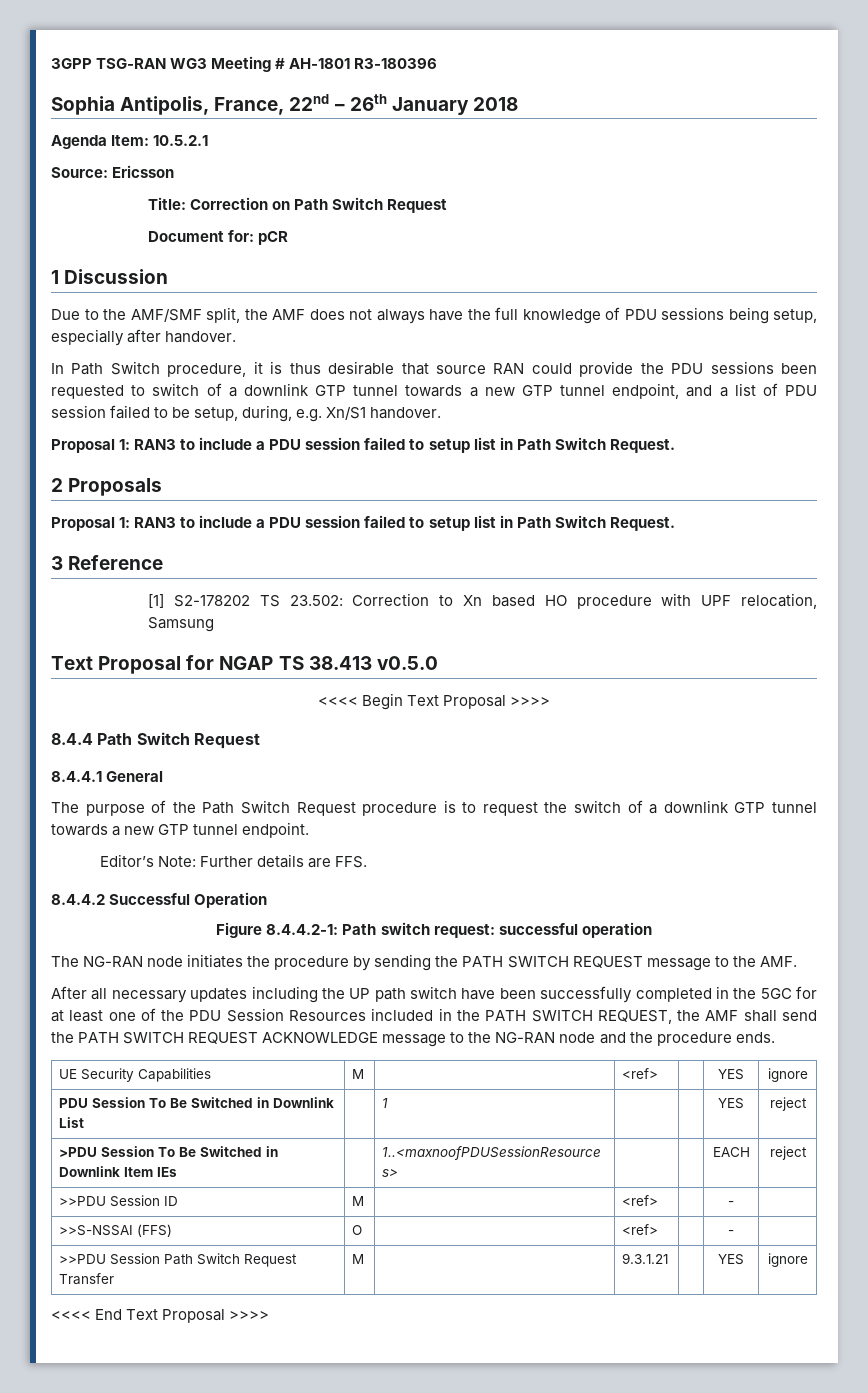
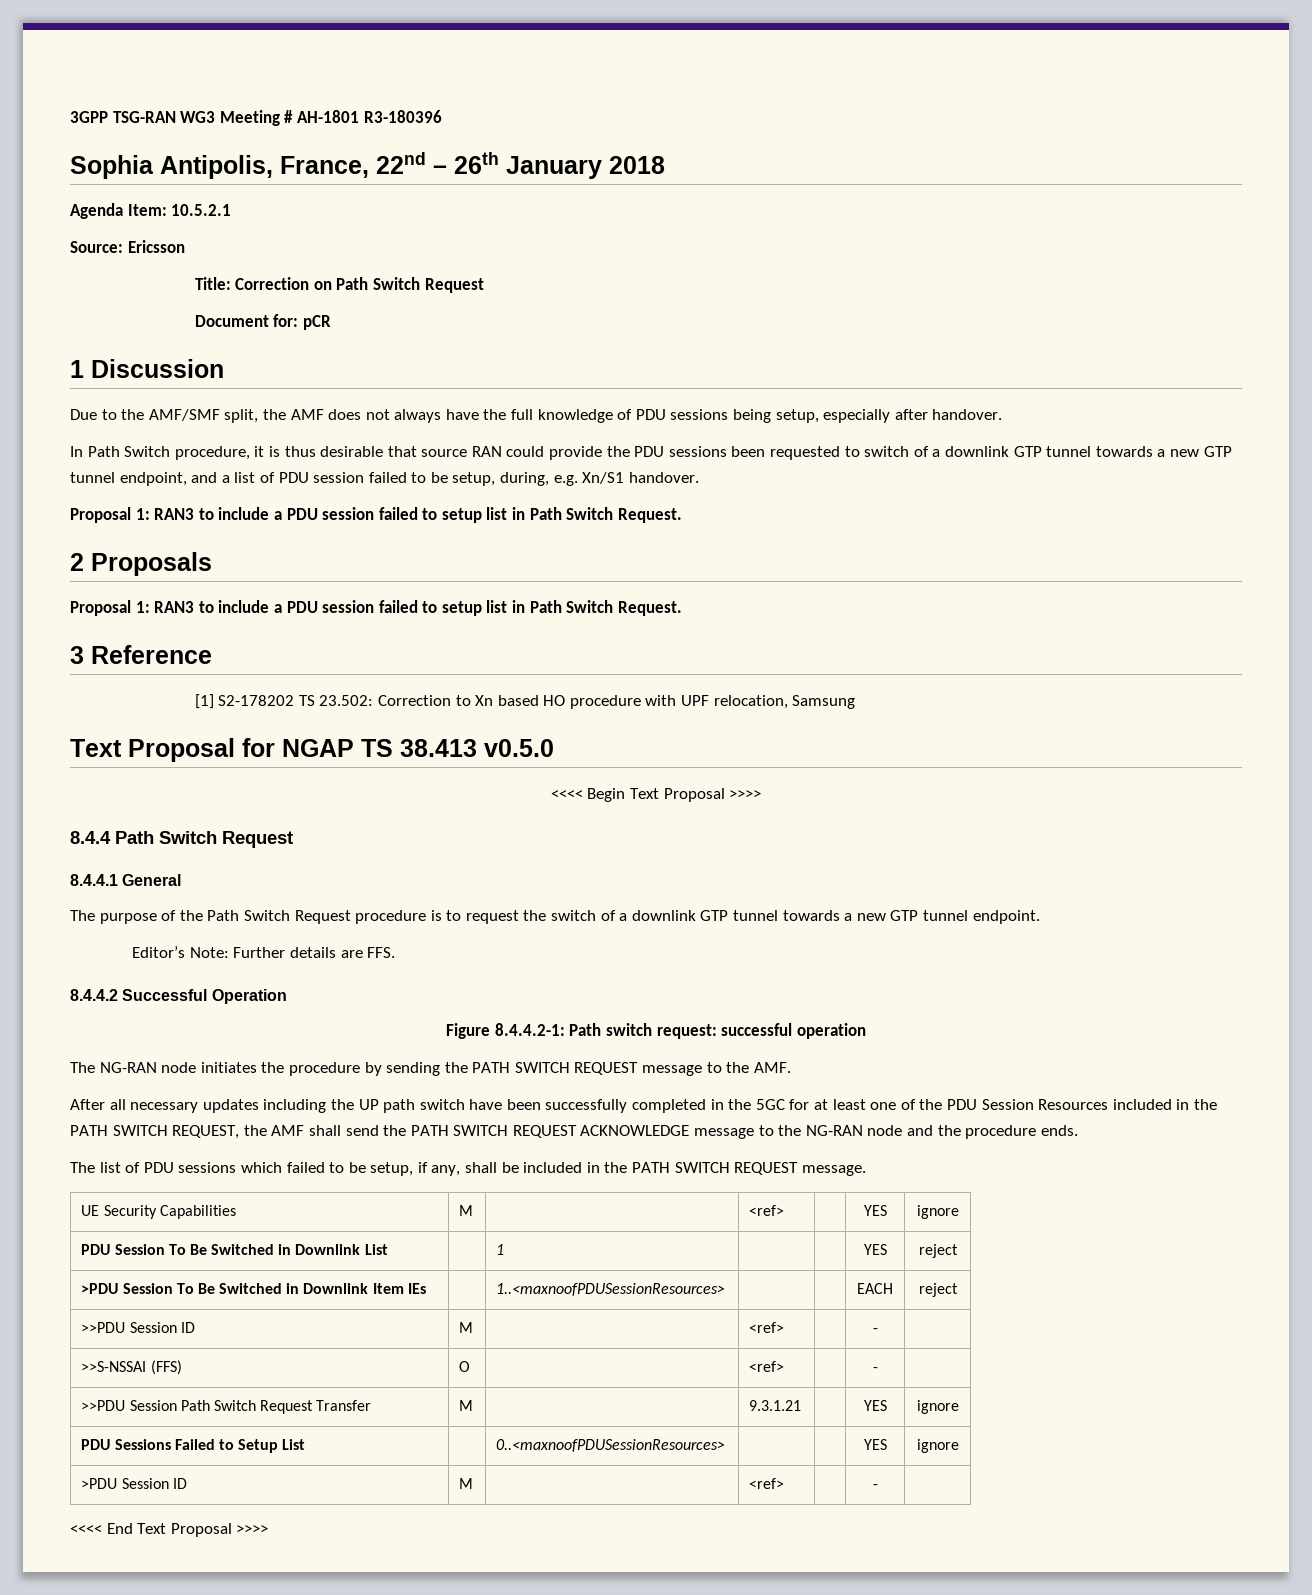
(775, 1037) none -> [70,1162,866,1176] // The list of PDU sessions which failed to be setup, if any, shall be included in the PATH SWITCH REQUEST message.
(808, 1260) none -> [81,1439,306,1453] [496,1439,726,1452] [863,1439,887,1450] [916,1439,959,1453] [81,1478,187,1489] [459,1478,474,1489] [749,1478,785,1489] [872,1484,878,1489] // PDU Sessions Failed to Setup List | | 0..<maxnoofPDUSessionResources> | | | YES | ignore // >PDU Session ID | M | | <ref> | | - |

